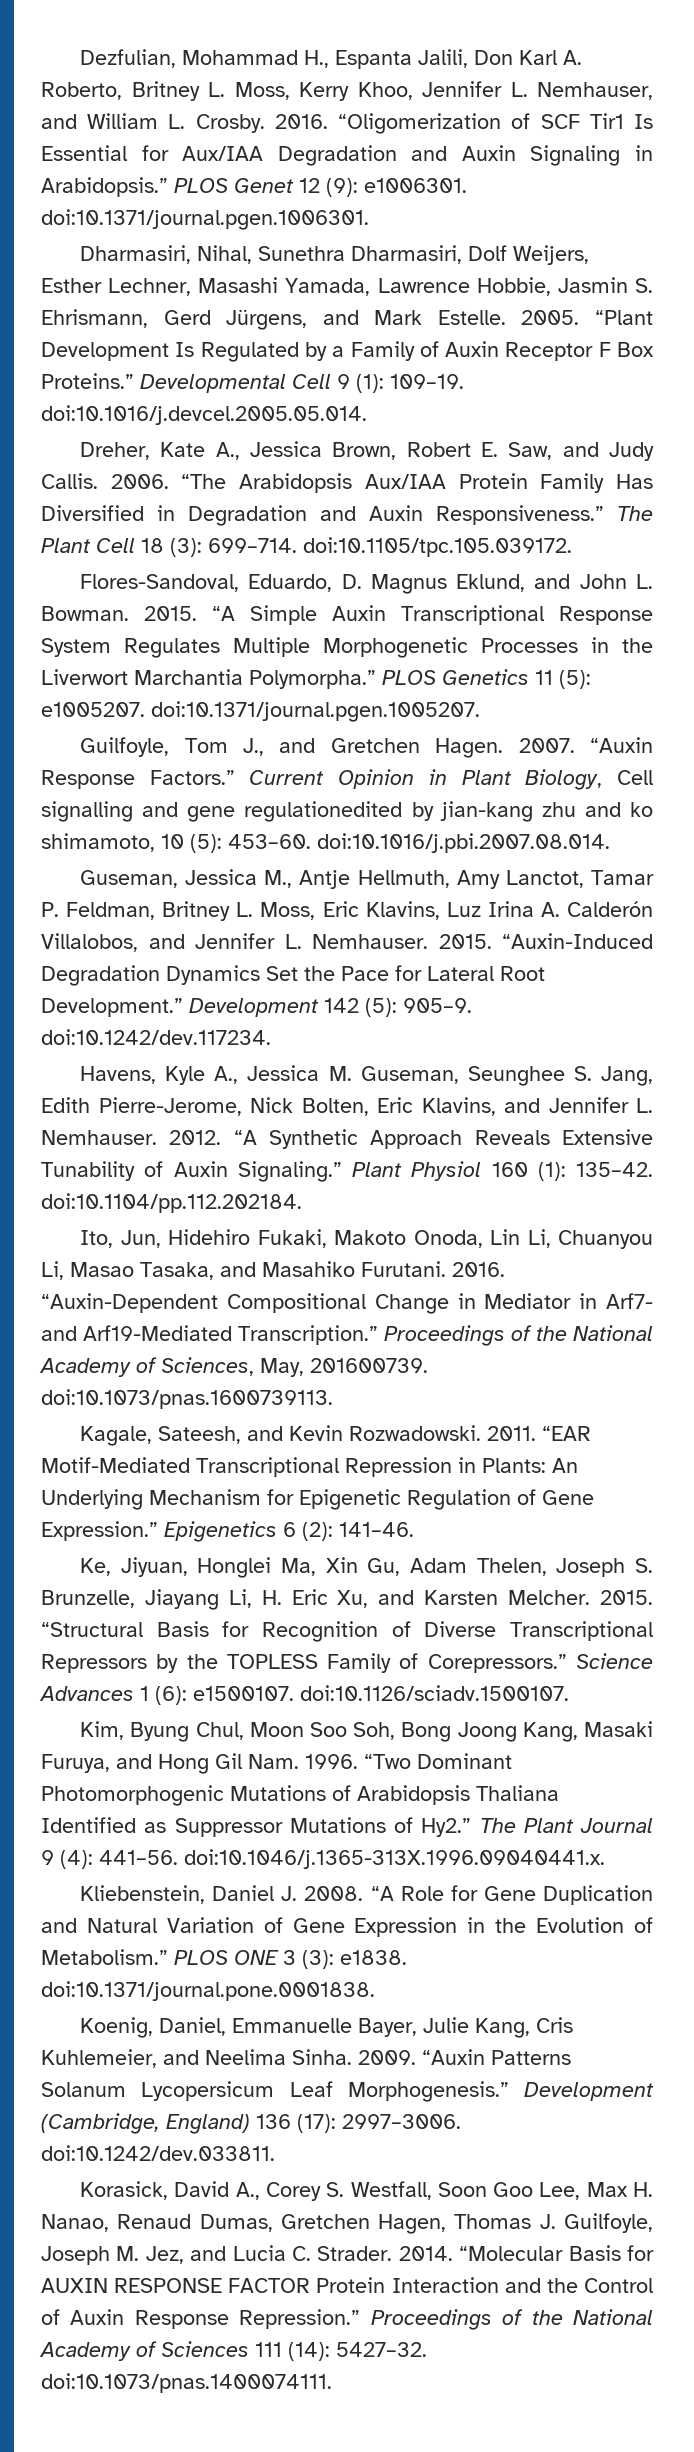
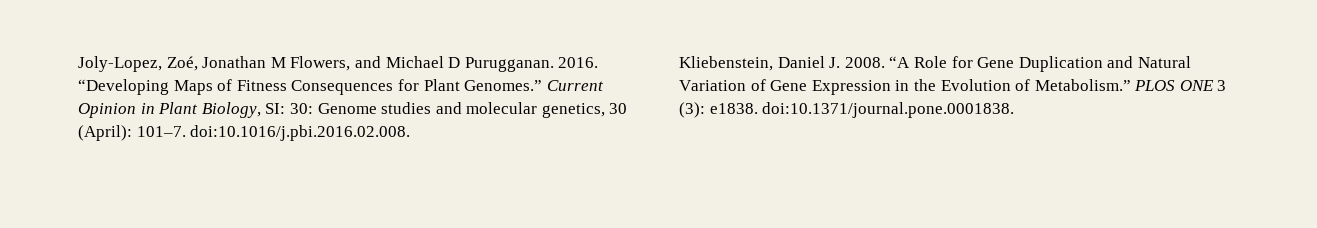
[80,49,583,69] [41,81,653,101] [41,113,653,134] [41,145,653,166] [41,177,467,197] [41,209,369,230] [80,245,590,265] [41,277,653,296] [41,309,653,330] [41,341,654,362] [41,373,464,393] [41,405,367,425] [80,441,654,461] [41,473,653,493] [41,505,653,526] [41,537,572,557] [80,574,653,594] [41,605,653,625] [41,637,653,658] [41,669,591,689] [41,701,480,722] [80,737,653,758] [41,770,235,789] Dezfulian, Mohammad H., Espanta Jalili, Don Karl A. Roberto, Britney L. Moss, Kerry Khoo, Jennifer L. Nemhauser, and William L. Crosby. 2016. “Oligomerization of SCF Tir1 Is Essential for Aux/IAA Degradation and Auxin Signaling in Arabidopsis.” PLOS Genet 12 (9): e1006301. doi:10.1371/journal.pgen.1006301. // Dharmasiri, Nihal, Sunethra Dharmasiri, Dolf Weijers, Esther Lechner, Masashi Yamada, Lawrence Hobbie, Jasmin S. Ehrismann, Gerd Jürgens, and Mark Estelle. 2005. “Plant Development Is Regulated by a Family of Auxin Receptor F Box Proteins.” Developmental Cell 9 (1): 109–19. doi:10.1016/j.devcel.2005.05.014. // Dreher, Kate A., Jessica Brown, Robert E. Saw, and Judy Callis. 2006. “The Arabidopsis Aux/IAA Protein Family Has Diversified in Degradation and Auxin Responsiveness.” The Plant Cell 18 (3): 699–714. doi:10.1105/tpc.105.039172. // Flores-Sandoval, Eduardo, D. Magnus Eklund, and John L. Bowman. 2015. “A Simple Auxin Transcriptional Response System Regulates Multiple Morphogenetic Processes in the Liverwort Marchantia Polymorpha.” PLOS Genetics 11 (5): e1005207. doi:10.1371/journal.pgen.1005207. // Guilfoyle, Tom J., and Gretchen Hagen. 2007. “Auxin Response Factors.” -> [78,56,599,72] [78,79,543,95] Joly-Lopez, Zoé, Jonathan M Flowers, and Michael D Purugganan. 2016. “Developing Maps of Fitness Consequences for Plant Genomes.”
[617,770,653,785] [41,801,653,822] [41,833,610,853] [80,869,654,889] [41,901,654,921] [41,933,653,952] [41,965,545,986] [41,998,472,1017] [41,1029,271,1045] [80,1065,653,1086] [41,1097,653,1116] [41,1129,653,1149] [41,1161,653,1182] [41,1193,302,1213] [80,1229,653,1249] [41,1261,505,1280] [41,1293,653,1314] [41,1325,653,1346] [39,1357,428,1377] [41,1389,333,1409] [80,1425,592,1446] [41,1457,578,1477] [41,1489,594,1510] [41,1521,414,1542] [80,1557,653,1578] [41,1589,654,1610] [41,1621,653,1642] [41,1653,653,1673] [39,1685,569,1705] [80,1721,653,1742] [41,1753,512,1774] [41,1785,559,1806] [41,1817,653,1837] [41,1849,605,1869] Cell signalling and gene regulationedited by jian-kang zhu and ko shimamoto, 10 (5): 453–60. doi:10.1016/j.pbi.2007.08.014. // Guseman, Jessica M., Antje Hellmuth, Amy Lanctot, Tamar P. Feldman, Britney L. Moss, Eric Klavins, Luz Irina A. Calderón Villalobos, and Jennifer L. Nemhauser. 2015. “Auxin-Induced Degradation Dynamics Set the Pace for Lateral Root Development.” Development 142 (5): 905–9. doi:10.1242/dev.117234. // Havens, Kyle A., Jessica M. Guseman, Seunghee S. Jang, Edith Pierre-Jerome, Nick Bolten, Eric Klavins, and Jennifer L. Nemhauser. 2012. “A Synthetic Approach Reveals Extensive Tunability of Auxin Signaling.” Plant Physiol 160 (1): 135–42. doi:10.1104/pp.112.202184. // Ito, Jun, Hidehiro Fukaki, Makoto Onoda, Lin Li, Chuanyou Li, Masao Tasaka, and Masahiko Furutani. 2016. “Auxin-Dependent Compositional Change in Mediator in Arf7- and Arf19-Mediated Transcription.” Proceedings of the National Academy of Sciences, May, 201600739. doi:10.1073/pnas.1600739113. // Kagale, Sateesh, and Kevin Rozwadowski. 2011. “EAR Motif-Mediated Transcriptional Repression in Plants: An Underlying Mechanism for Epigenetic Regulation of Gene Expression.” Epigenetics 6 (2): 141–46. // Ke, Jiyuan, Honglei Ma, Xin Gu, Adam Thelen, Joseph S. Brunzelle, Jiayang Li, H. Eric Xu, and Karsten Melcher. 2015. “Structural Basis for Recognition of Diverse Transcriptional Repressors by the TOPLESS Family of Corepressors.” Science Advances 1 (6): e1500107. doi:10.1126/sciadv.1500107. // Kim, Byung Chul, Moon Soo Soh, Bong Joong Kang, Masaki Furuya, and Hong Gil Nam. 1996. “Two Dominant Photomorphogenic Mutations of Arabidopsis Thaliana Identified as Suppressor Mutations of Hy2.” The Plant Journal 9 (4): 441–56. doi:10.1046/j.1365-313X.1996.09040441.x. -> [265,102,628,118] [78,125,411,141] SI: 30: Genome studies and molecular genetics, 30 (April): 101–7. doi:10.1016/j.pbi.2016.02.008.
[80,2017,574,2038] [41,2049,571,2068] [41,2081,654,2102] [41,2113,461,2134] [41,2145,275,2161] [80,2181,654,2201] [41,2213,653,2234] [41,2245,654,2265] [41,2277,653,2293] [41,2309,654,2330] [39,2341,427,2361] [41,2373,332,2393] // Koenig, Daniel, Emmanuelle Bayer, Julie Kang, Cris Kuhlemeier, and Neelima Sinha. 2009. “Auxin Patterns Solanum Lycopersicum Leaf Morphogenesis.” Development (Cambridge, England) 136 (17): 2997–3006. doi:10.1242/dev.033811. // Korasick, David A., Corey S. Westfall, Soon Goo Lee, Max H. Nanao, Renaud Dumas, Gretchen Hagen, Thomas J. Guilfoyle, Joseph M. Jez, and Lucia C. Strader. 2014. “Molecular Basis for AUXIN RESPONSE FACTOR Protein Interaction and the Control of Auxin Response Repression.” Proceedings of the National Academy of Sciences 111 (14): 5427–32. doi:10.1073/pnas.1400074111. -> (1015, 110) none

